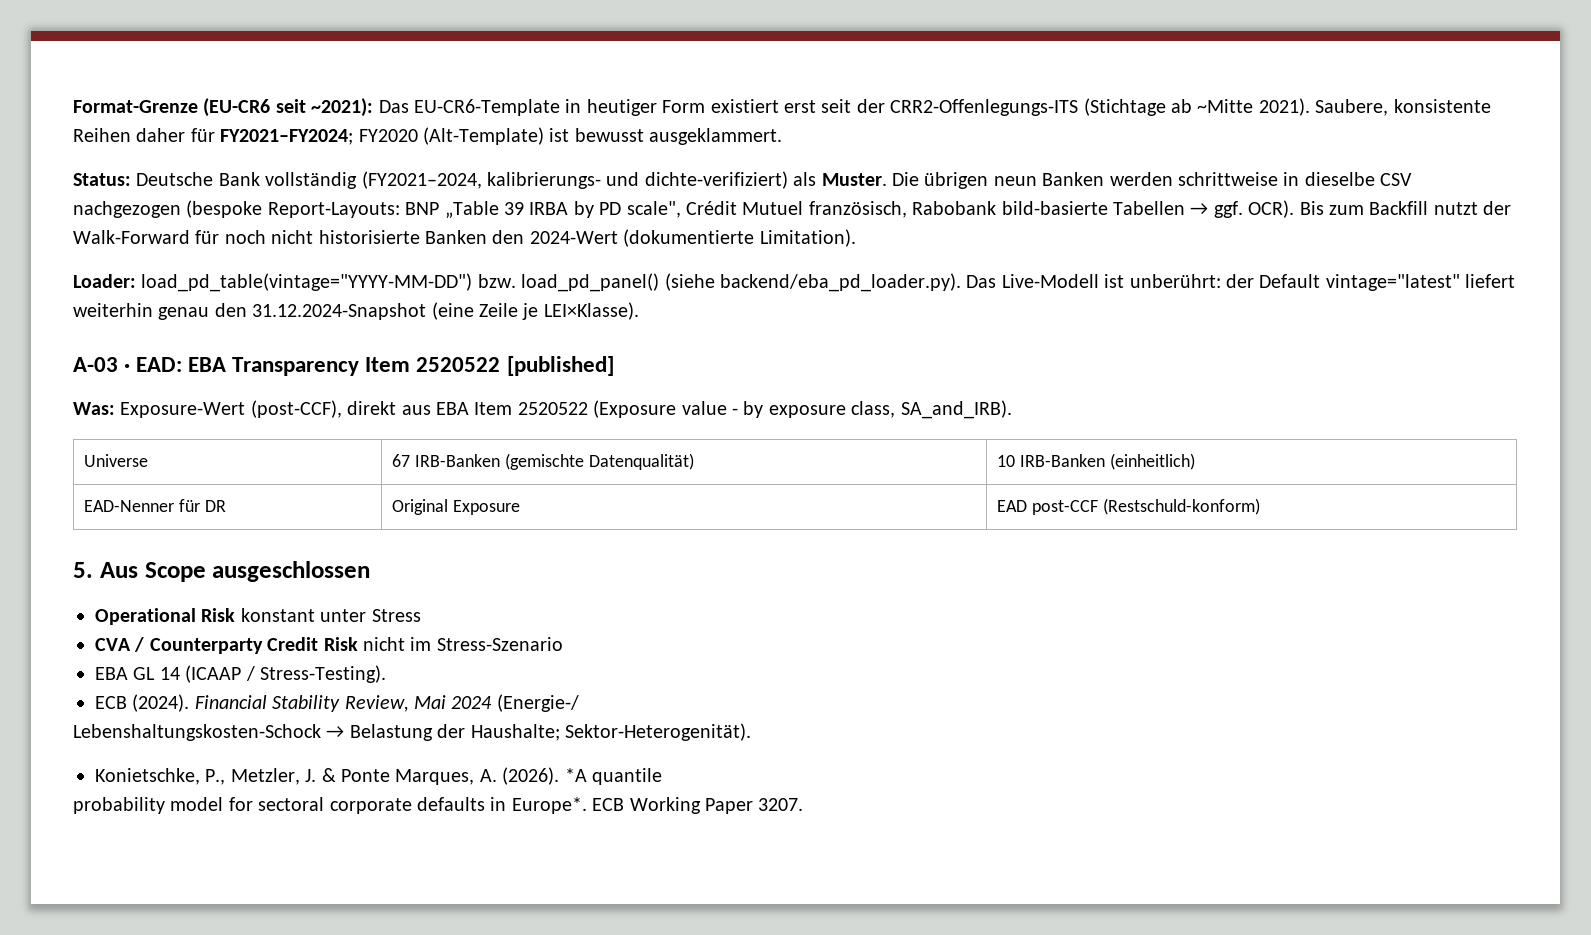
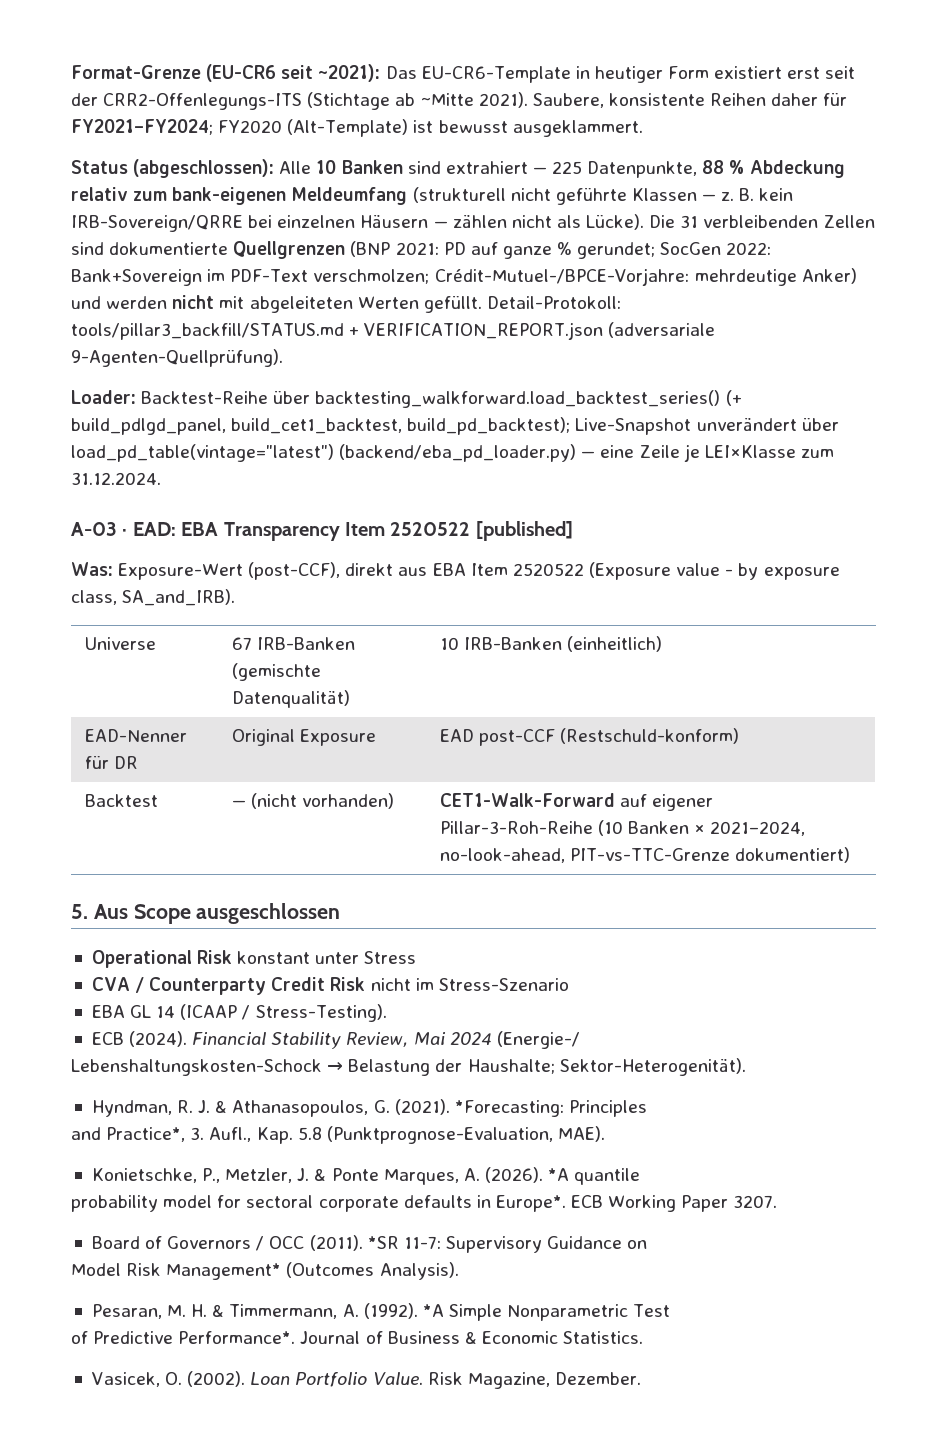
[73,171,1413,189] [73,200,1512,219] [73,229,856,247] [73,273,1516,292] [73,302,639,320] Status: Deutsche Bank vollständig (FY2021–2024, kalibrierungs- und dichte-verifiziert) als Muster. Die übrigen neun Banken werden schrittweise in dieselbe CSV nachgezogen (bespoke Report-Layouts: BNP „Table 39 IRBA by PD scale", Crédit Mutuel französisch, Rabobank bild-basierte Tabellen → ggf. OCR). Bis zum Backfill nutzt der Walk-Forward für noch nicht historisierte Banken den 2024-Wert (dokumentierte Limitation). // Loader: load_pd_table(vintage="YYYY-MM-DD") bzw. load_pd_panel() (siehe backend/eba_pd_loader.py). Das Live-Modell ist unberührt: der Default vintage="latest" liefert weiterhin genau den 31.12.2024-Snapshot (eine Zeile je LEI×Klasse). -> [71,159,845,178] [71,187,794,205] [71,214,875,232] [71,241,772,259] [71,268,857,286] [71,295,621,313] [71,322,716,340] [71,349,283,367] [71,390,742,408] [71,417,839,435] [71,444,834,462] [71,472,161,485] Status (abgeschlossen): Alle 10 Banken sind extrahiert — 225 Datenpunkte, 88 % Abdeckung relativ zum bank-eigenen Meldeumfang (strukturell nicht geführte Klassen — z. B. kein IRB-Sovereign/QRRE bei einzelnen Häusern — zählen nicht als Lücke). Die 31 verbleibenden Zellen sind dokumentierte Quellgrenzen (BNP 2021: PD auf ganze % gerundet; SocGen 2022: Bank+Sovereign im PDF-Text verschmolzen; Crédit-Mutuel-/BPCE-Vorjahre: mehrdeutige Anker) und werden nicht mit abgeleiteten Werten gefüllt. Detail-Protokoll: tools/pillar3_backfill/STATUS.md + VERIFICATION_REPORT.json (adversariale 9-Agenten-Quellprüfung). // Loader: Backtest-Reihe über backtesting_walkforward.load_backtest_series() (+ build_pdlgd_panel, build_cet1_backtest, build_pd_backtest); Live-Snapshot unverändert über load_pd_table(vintage="latest") (backend/eba_pd_loader.py) — eine Zeile je LEI×Klasse zum 31.12.2024.
(1261, 506) none -> [84,794,158,807] [231,793,395,809] [439,793,714,811] [439,820,806,836] [439,847,851,863] // Backtest | — (nicht vorhanden) | CET1-Walk-Forward auf eigener Pillar-3-Roh-Reihe (10 Banken × 2021–2024, no-look-ahead, PIT-vs-TTC-Grenze dokumentiert)
(751, 732) none -> [91,1099,647,1117] [71,1126,605,1144] // Hyndman, R. J. & Athanasopoulos, G. (2021). *Forecasting: Principles // and Practice*, 3. Aufl., Kap. 5.8 (Punktprognose-Evaluation, MAE).
(804, 804) none -> [91,1235,648,1253] [71,1262,459,1280] [91,1303,671,1321] [71,1331,644,1344] [91,1371,641,1389] // Board of Governors / OCC (2011). *SR 11-7: Supervisory Guidance on // Model Risk Management* (Outcomes Analysis). // Pesaran, M. H. & Timmermann, A. (1992). *A Simple Nonparametric Test // of Predictive Performance*. Journal of Business & Economic Statistics. // Vasicek, O. (2002). Loan Portfolio Value. Risk Magazine, Dezember.

